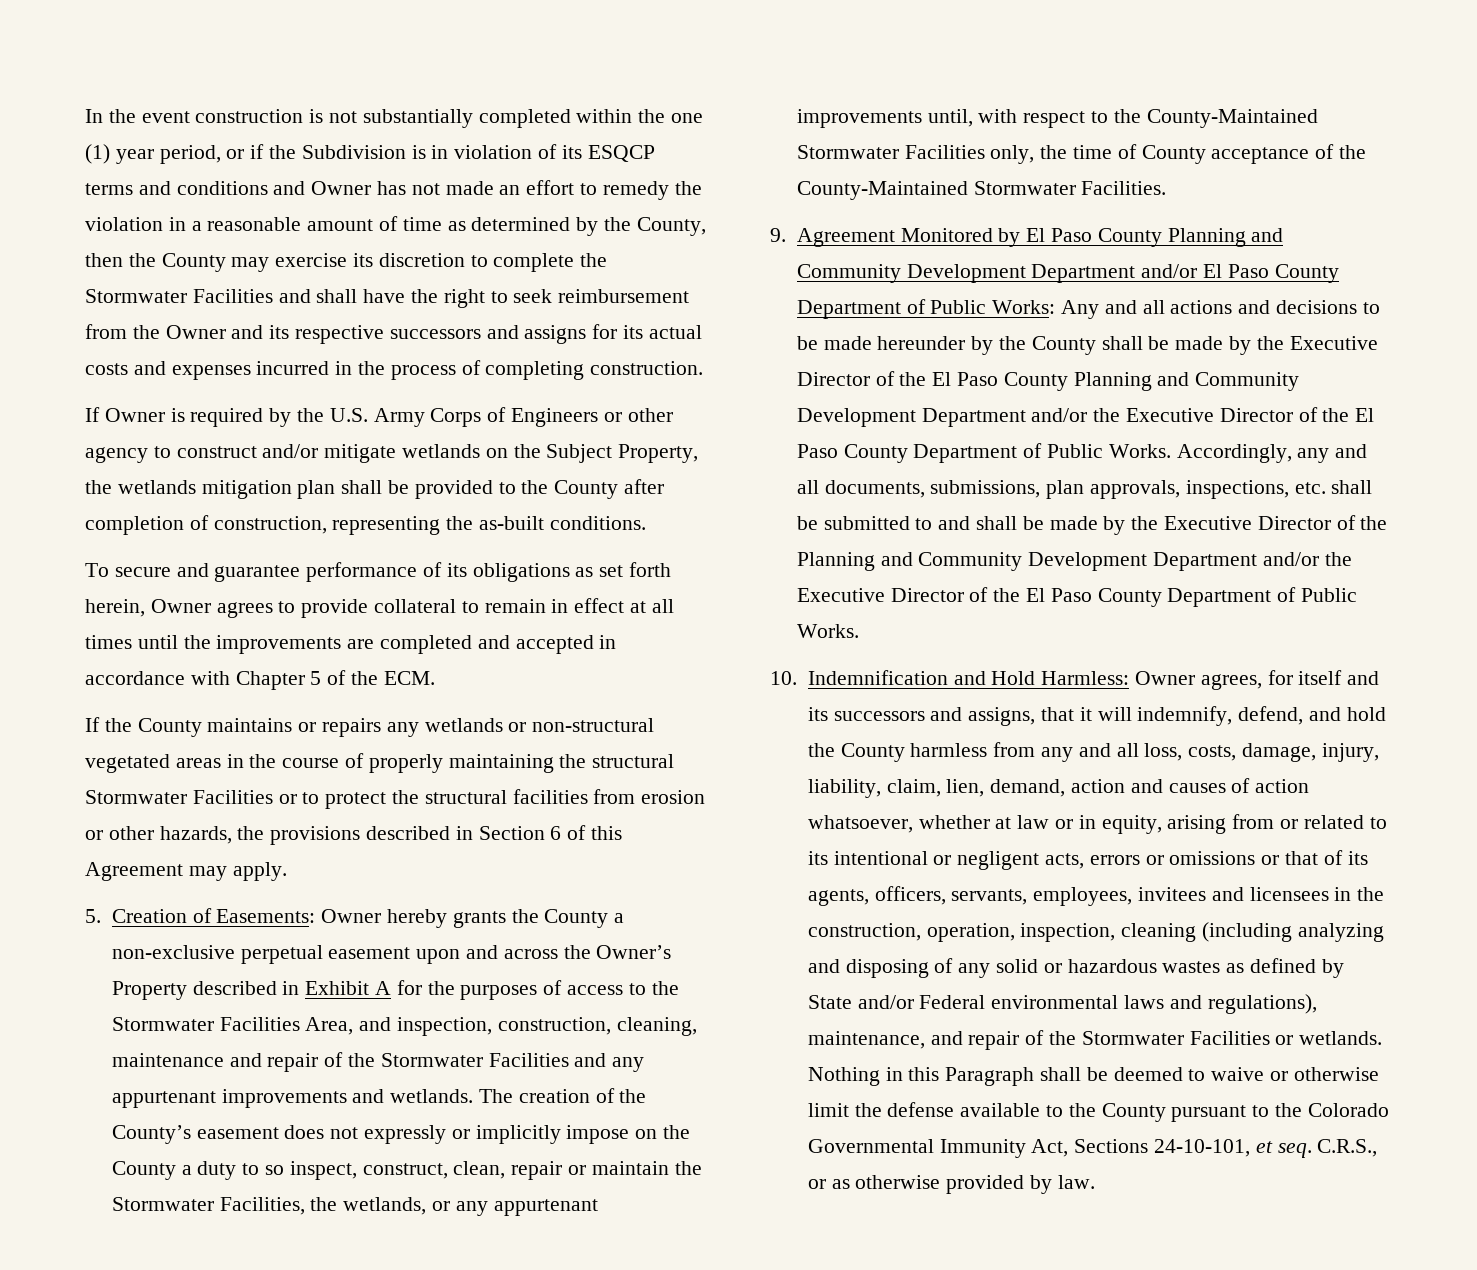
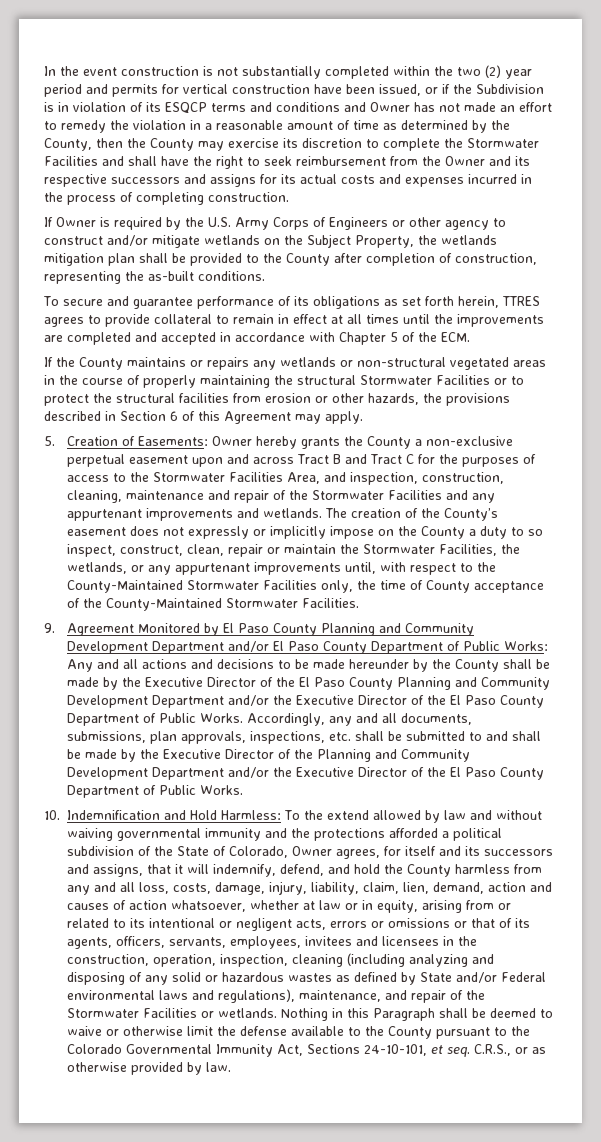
[671,113,704,123] [85,144,221,164] one (1) year period, -> [457,65,532,79] [44,84,421,97] two (2) year period and permits for vertical construction have been issued,
[150,599,211,613] Owner -> [501,296,540,306] TTRES
[563,945,672,959] [111,981,391,1000] the Owner’s Property described in Exhibit A -> [297,454,415,464] Tract B and Tract C
(1130, 678) none -> [284,810,542,823] [67,828,503,841] [67,846,289,858] To the extend allowed by law and without waiving governmental immunity and the protections afforded a political subdivision of the State of Colorado,

